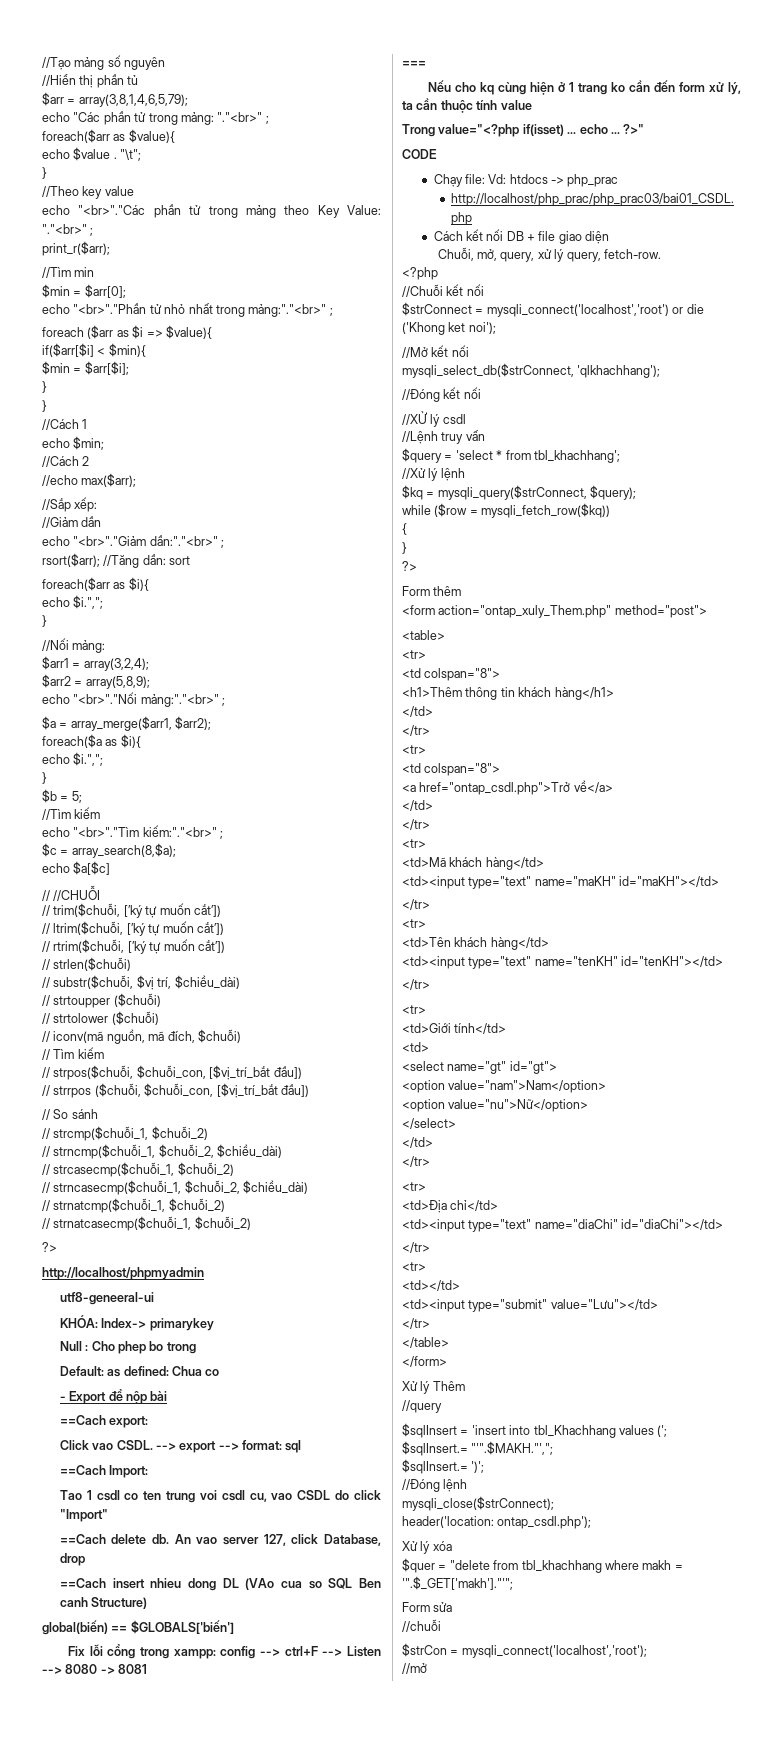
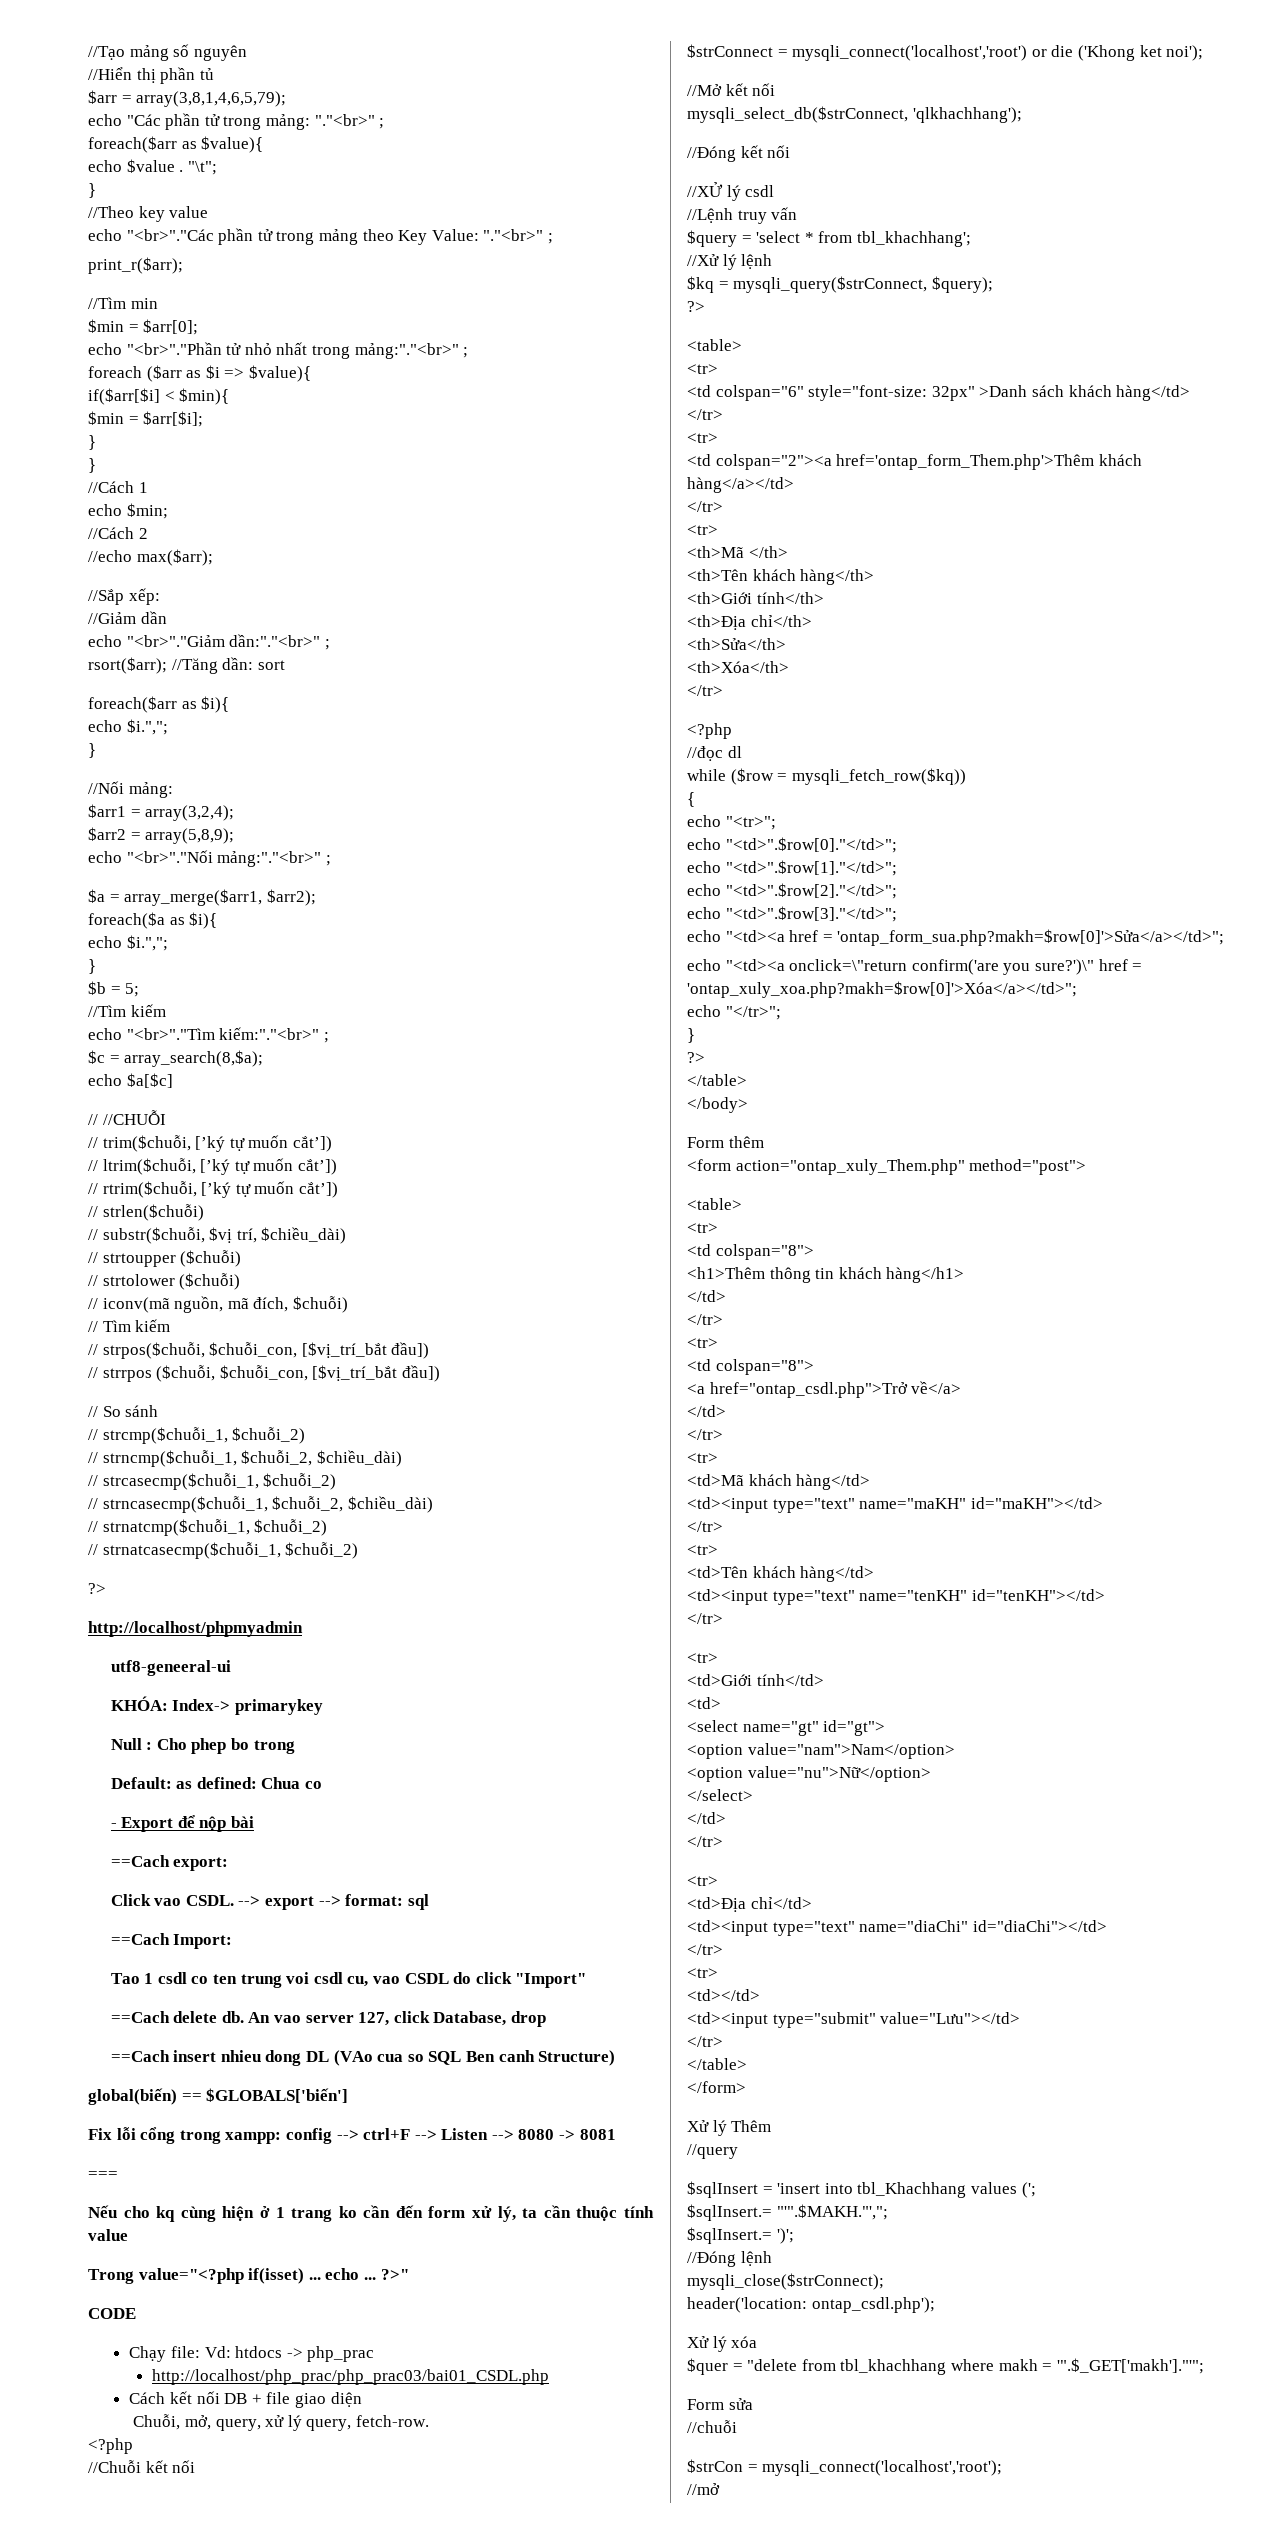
(637, 492) none -> [687,301,705,312] [687,339,742,351] [687,364,718,374] [687,385,1191,401] [687,409,723,420] [687,433,718,443] [687,454,1142,470] [687,477,794,493] [687,501,723,512] [687,525,718,535] [687,546,788,558] [687,569,875,585] [687,592,824,604] [687,615,812,630] [687,638,786,650] [687,661,789,673] [687,685,723,696] [687,723,732,739] [687,746,742,761] // ?> // <table> // <tr> // <td colspan="6" style="font-size: 32px" >Danh sách khách hàng</td> // </tr> // <tr> // <td colspan="2"><a href='ontap_form_Them.php'>Thêm khách hàng</a></td> // </tr> // <tr> // <th>Mã </th> // <th>Tên khách hàng</th> // <th>Giới tính</th> // <th>Địa chỉ</th> // <th>Sửa</th> // <th>Xóa</th> // </tr> // <?php // //đọc dl
(407, 529) none -> [687,815,776,830] [687,837,897,853] [687,860,897,876] [687,883,897,899] [687,906,897,922] [687,929,1225,946] [687,959,1143,975] [687,981,1077,998] [687,1005,781,1020] // echo "<tr>"; // echo "<td>".$row[0]."</td>"; // echo "<td>".$row[1]."</td>"; // echo "<td>".$row[2]."</td>"; // echo "<td>".$row[3]."</td>"; // echo "<td><a href = 'ontap_form_sua.php?makh=$row[0]'>Sửa</a></td>"; // echo "<td><a onclick=\"return confirm('are you sure?')\" href = 'ontap_xuly_xoa.php?makh=$row[0]'>Xóa</a></td>"; // echo "</tr>";
(417, 566) none -> [687,1074,747,1086] [687,1097,748,1113] // </table> // </body>

